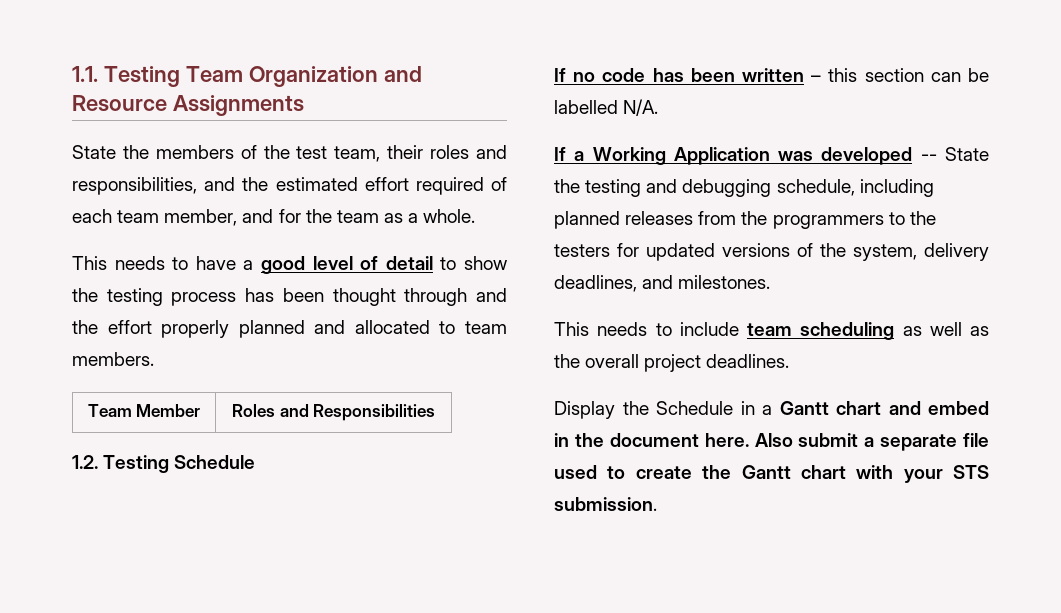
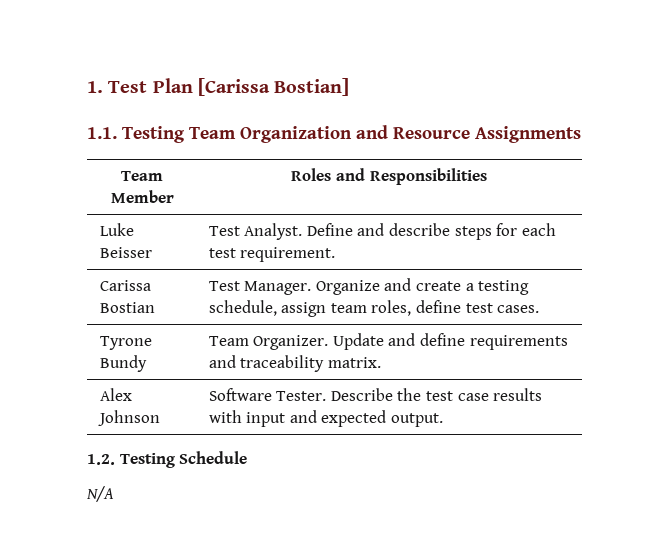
(72, 74) none -> [87,78,350,96] 1. Test Plan [Carissa Bostian] //
[72,145,508,162] [72,177,508,195] [72,209,476,226] [72,256,508,274] [72,288,508,306] [72,320,507,338] [72,352,154,366] // State the members of the test team, their roles and responsibilities, and the estimated effort required of each team member, and for the team as a whole. // This needs to have a good level of detail to show the testing process has been thought through and the effort properly planned and allocated to team members. -> (581, 134) none
[72,455,256,473] [554,68,989,82] [554,99,659,116] [554,147,989,165] [554,179,934,197] [554,211,936,229] [554,243,989,261] [554,275,771,292] [554,322,989,340] [554,354,790,372] [554,401,989,419] [554,433,989,451] [554,465,989,483] [554,497,657,511] // 1.2. Testing Schedule // If no code has been written – this section can be labelled N/A. // If a Working Application was developed -- State the testing and debugging schedule, including planned releases from the programmers to the testers for updated versions of the system, delivery deadlines, and milestones. // This needs to include team scheduling as well as the overall project deadlines. // Display the Schedule in a Gantt chart and embed in the document here. Also submit a separate file used to create the Gantt chart with your STS submission. -> [99,223,134,236] [99,247,152,258] [208,223,556,240] [208,247,336,262] [99,280,151,291] [99,302,155,313] [208,278,530,295] [208,300,540,317] [99,336,152,350] [99,355,147,372] [208,333,568,350] [208,355,381,372] [99,388,132,401] [97,410,160,426] [208,388,543,401] [208,410,443,427] [87,451,248,468] [86,486,114,502] // Luke Beisser | Test Analyst. Define and describe steps for each test requirement. // Carissa Bostian | Test Manager. Organize and create a testing schedule, assign team roles, define test cases. // Tyrone Bundy | Team Organizer. Update and define requirements and traceability matrix. // Alex Johnson | Software Tester. Describe the test case results with input and expected output. // 1.2. Testing Schedule // N/A

